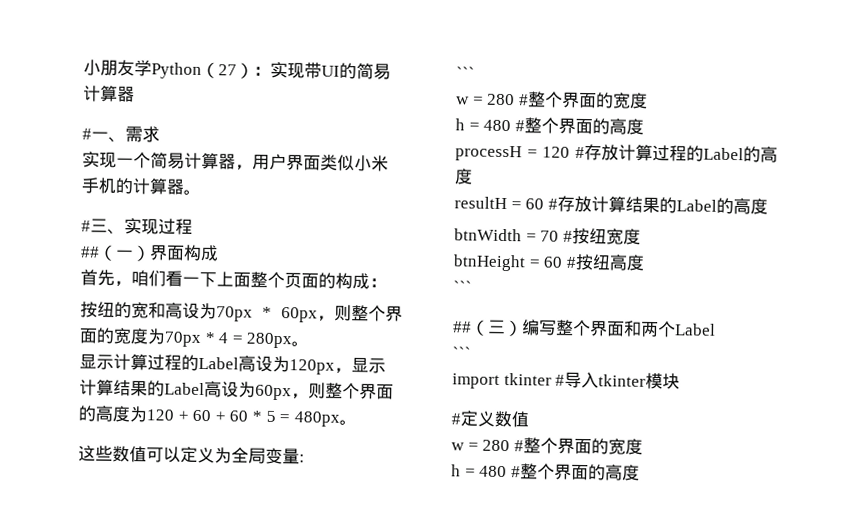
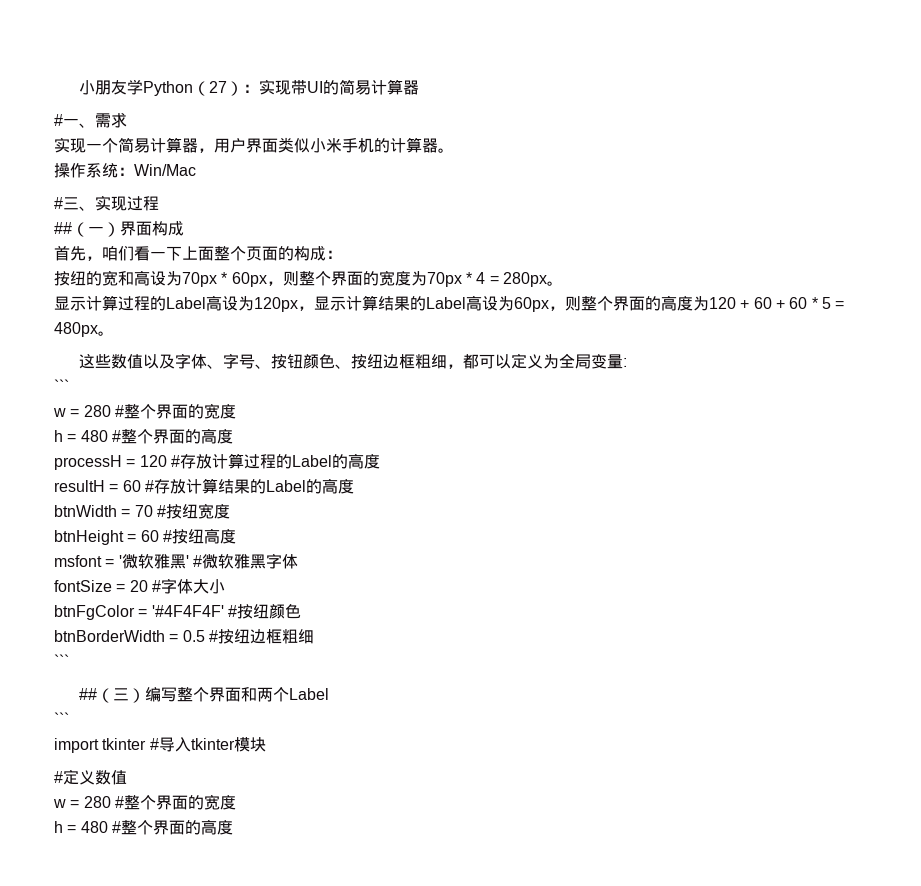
(201, 192) none -> [54,163,196,178] // 操作系统：Win/Mac
(147, 454) none -> [142,353,479,369] 以及字体、字号、按钮颜色、按纽边框粗细，都
(645, 262) none -> [54,553,298,569] [54,578,225,594] [54,604,301,620] [54,629,314,644] // msfont = '微软雅黑' #微软雅黑字体 // fontSize = 20 #字体大小 // btnFgColor = '#4F4F4F' #按纽颜色 // btnBorderWidth = 0.5 #按纽边框粗细

